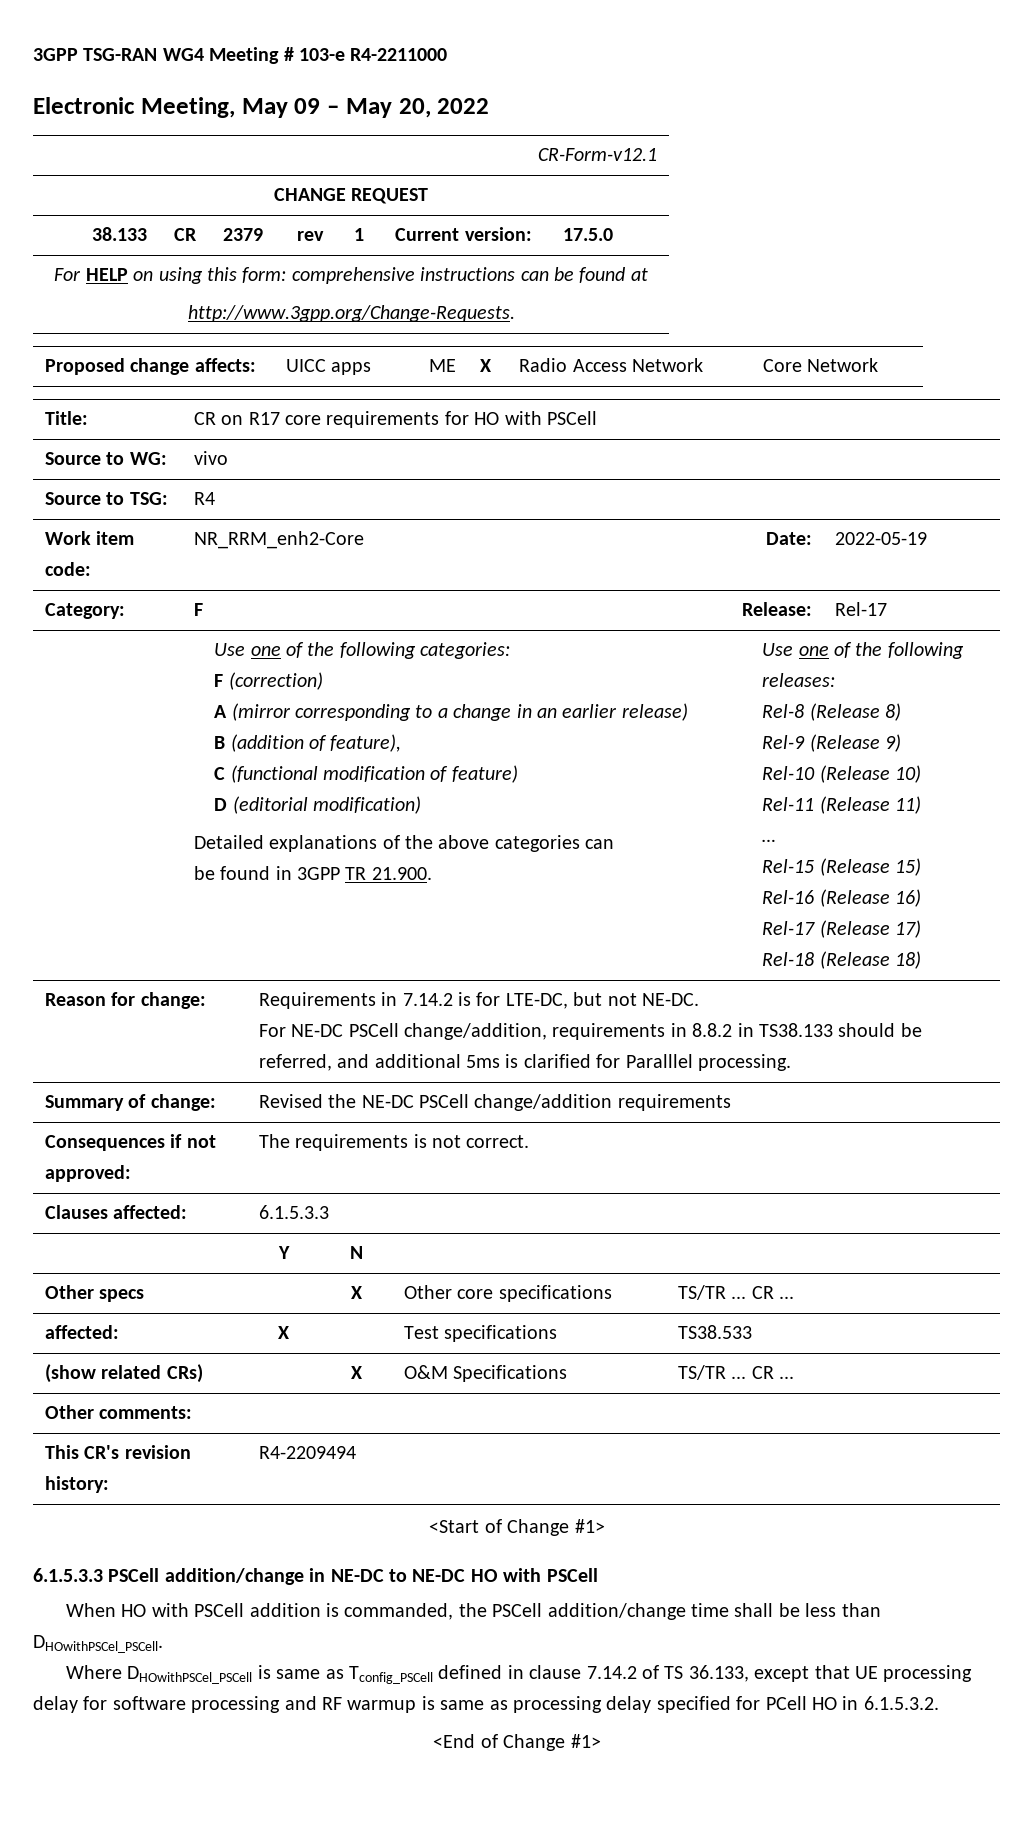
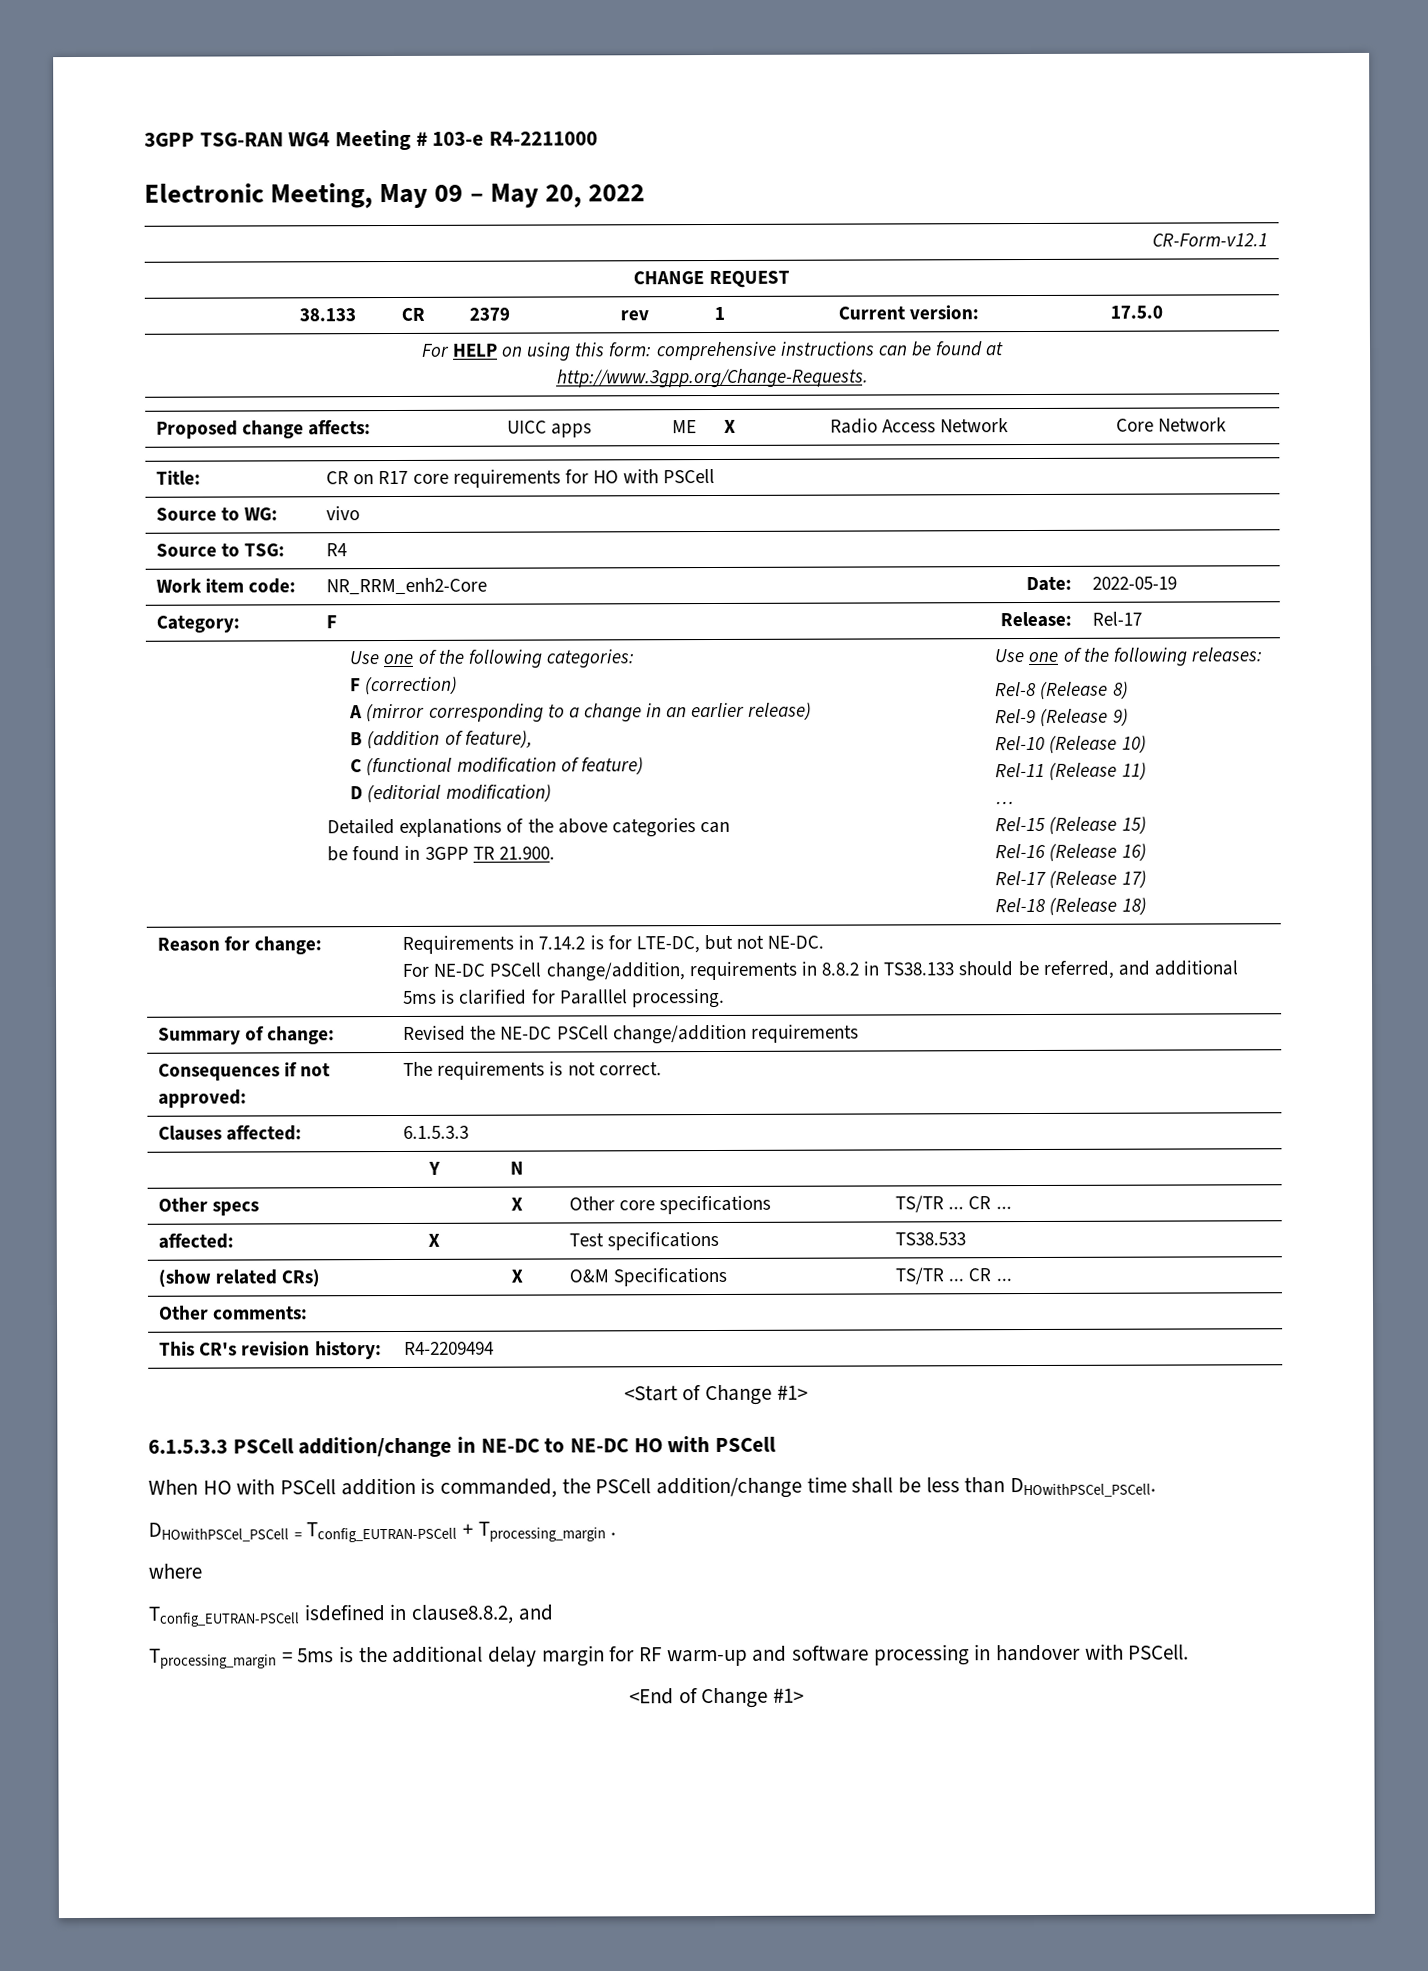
[65,1665,973,1684] [33,1696,939,1713] Where DHOwithPSCel_PSCell is same as Tconfig_PSCell defined in clause 7.14.2 of TS 36.133, except that UE processing delay for software processing and RF warmup is same as processing delay specified for PCell HO in 6.1.5.3.2. -> [148,1521,617,1543] [148,1563,202,1579] [148,1603,553,1627] [149,1643,1190,1669] DHOwithPSCel_PSCell = Tconfig_EUTRAN-PSCell + Tprocessing_margin . // where // Tconfig_EUTRAN-PSCell isdefined in clause8.8.2, and // Tprocessing_margin = 5ms is the additional delay margin for RF warm-up and software processing in handover with PSCell.

